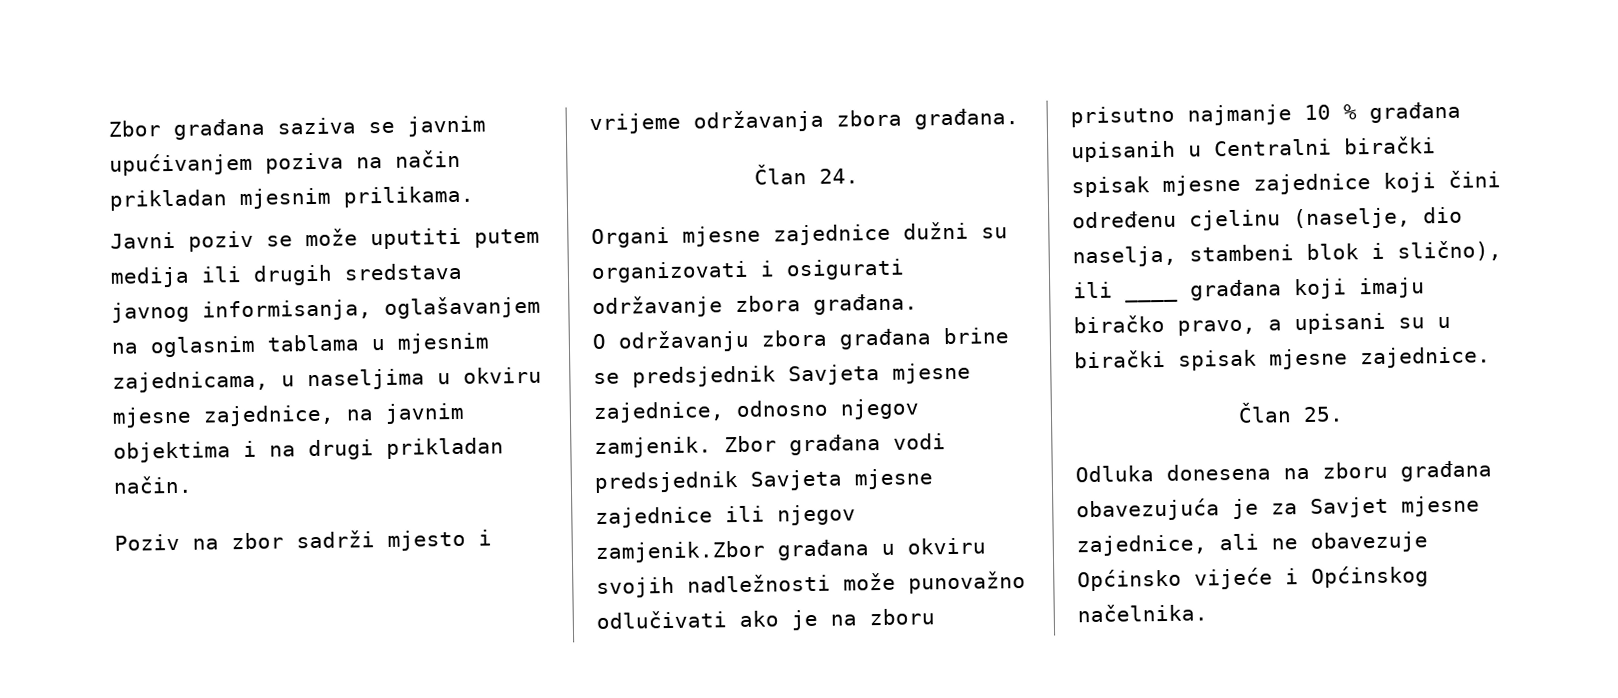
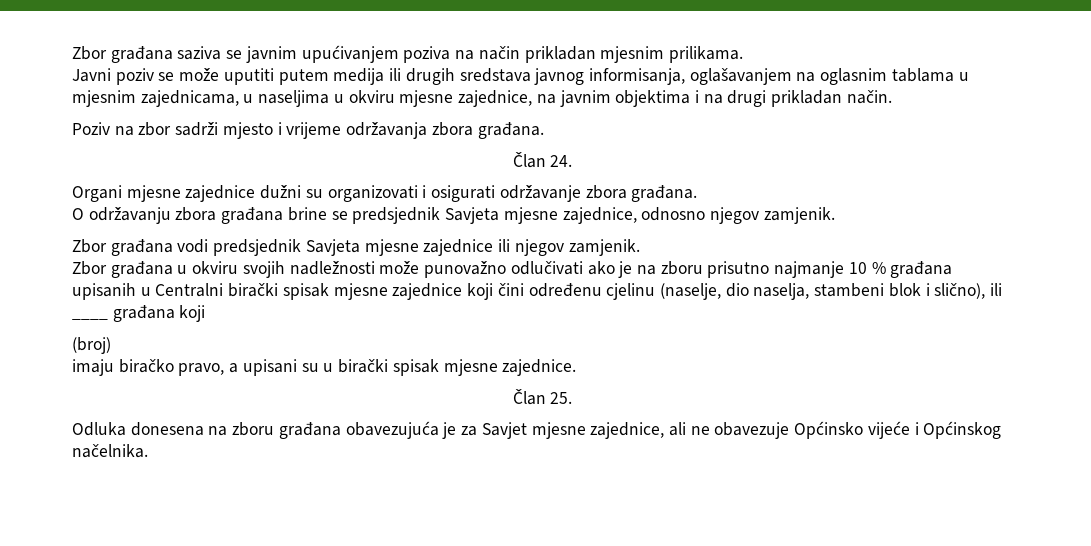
(712, 447) none -> (835, 215) //
[595,540,765,564] zamjenik.Zbor -> [568,239,640,256] [72,261,107,275] zamjenik. // Zbor
(1347, 289) none -> [72,337,111,354] // (broj) //

